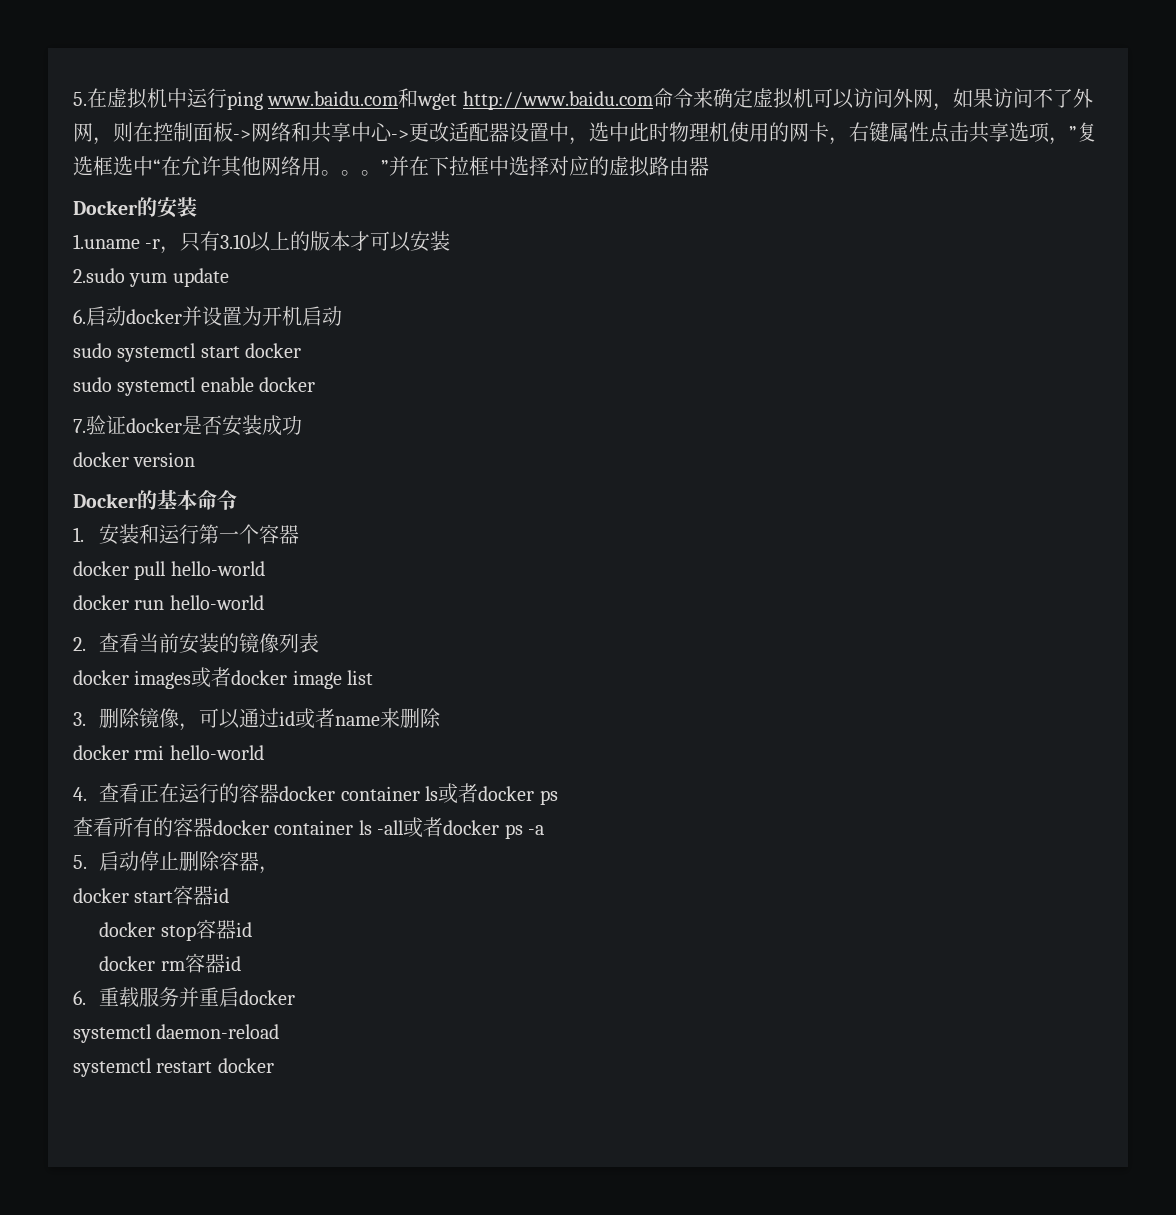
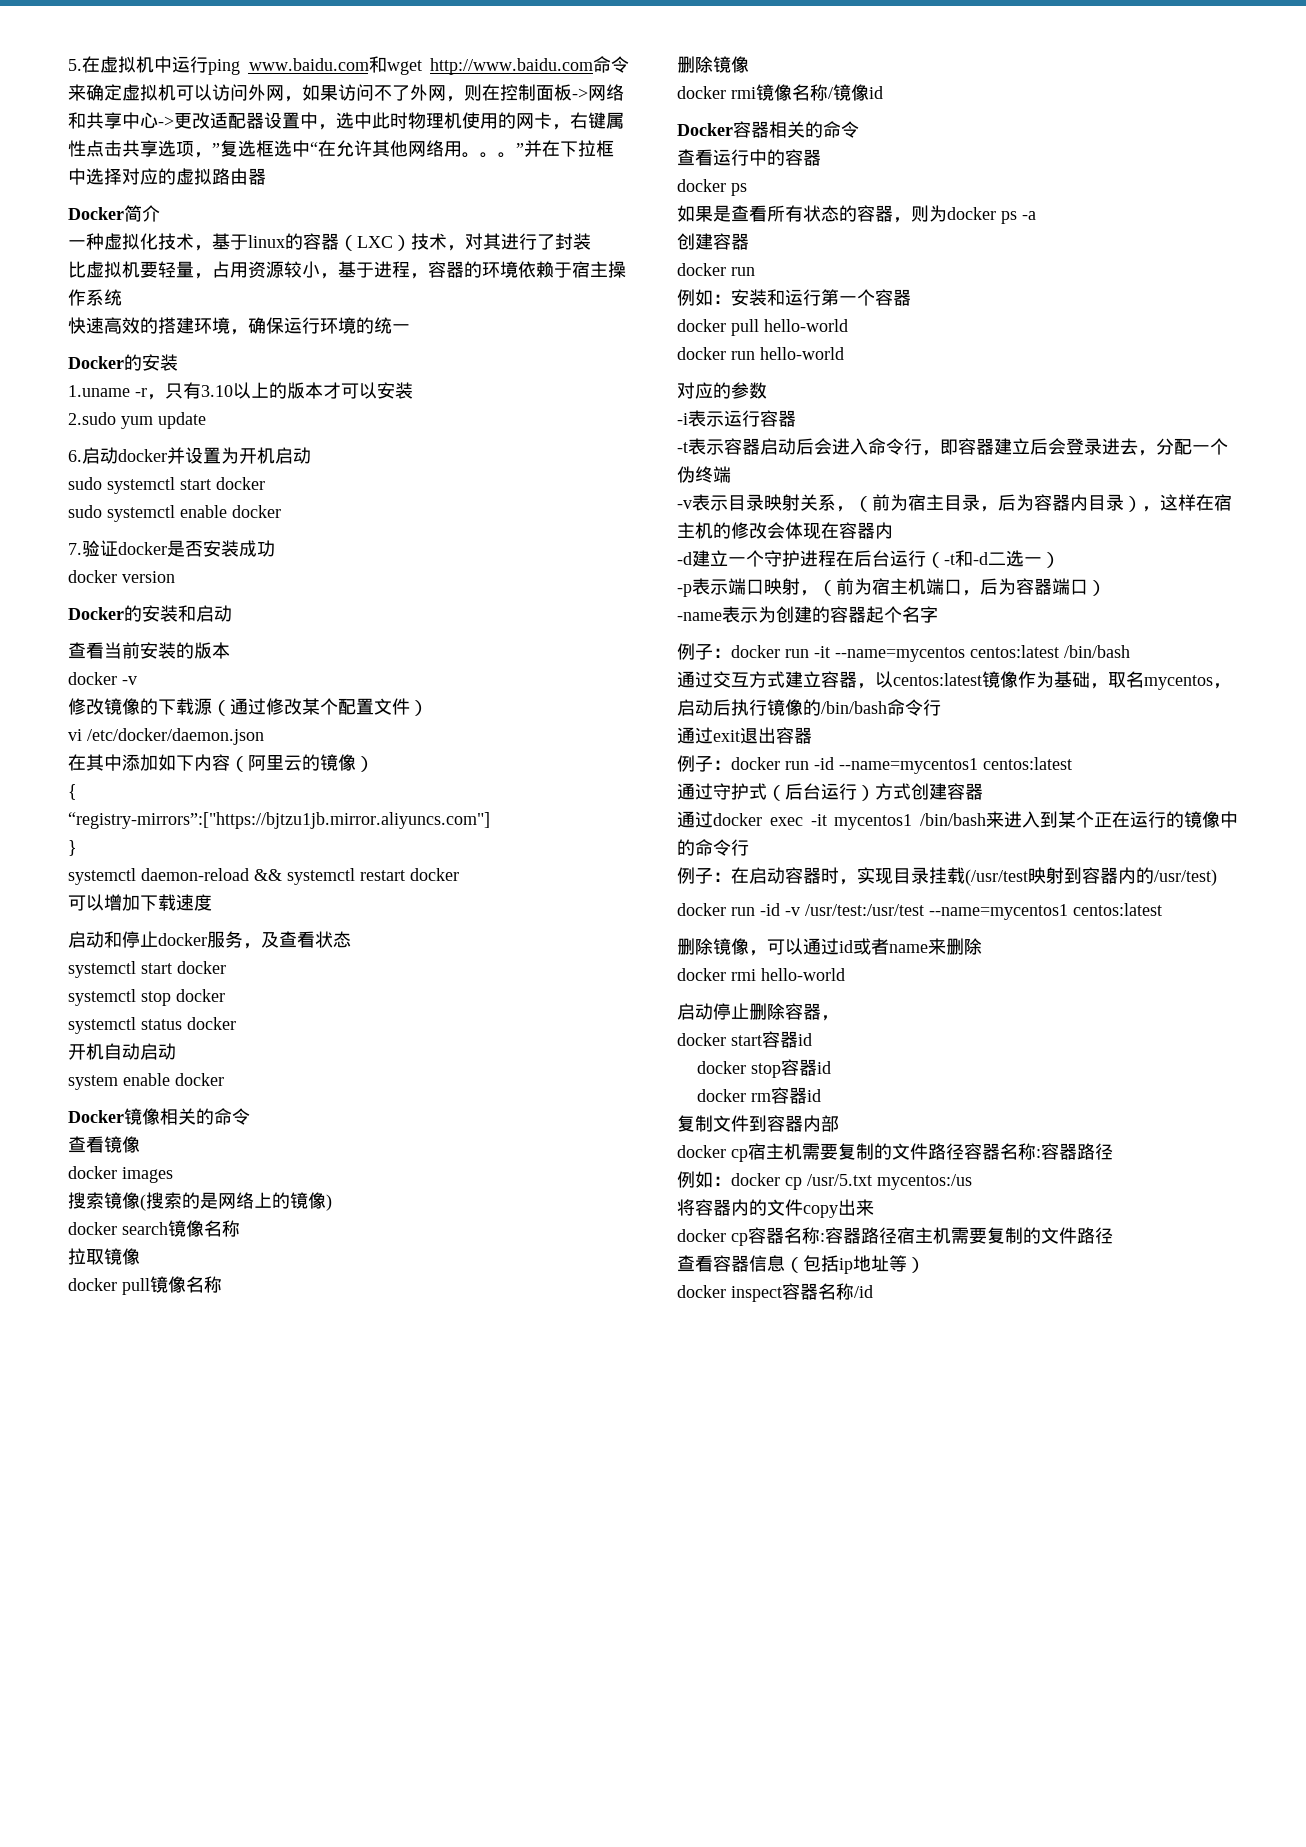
(709, 166) none -> [68,205,160,222] [68,233,591,251] [68,261,626,279] [68,289,122,306] [68,317,410,335] // Docker简介 // 一种虚拟化技术，基于linux的容器（LXC）技术，对其进行了封装 // 比虚拟机要轻量，占用资源较小，基于进程，容器的环境依赖于宿主操作系统 // 快速高效的搭建环境，确保运行环境的统一
[157,489,237,510] [73,527,84,542] 基本命令 // 1. -> [142,605,232,622] [68,642,230,659] [68,672,137,685] [68,698,428,716] [68,728,264,745] [68,754,374,772] [68,784,77,800] [68,812,490,829] [68,840,77,856] [68,868,459,885] [68,894,212,911] [68,931,351,949] [68,961,226,978] [68,989,225,1006] [68,1017,236,1034] [68,1043,176,1060] [68,1073,224,1090] [68,1108,250,1125] [68,1136,140,1153] [68,1166,173,1183] [68,1192,332,1211] [68,1220,240,1237] [68,1248,140,1265] [68,1276,222,1295] [677,56,749,73] [677,84,883,101] [677,121,859,138] [677,149,821,166] [677,179,747,196] [677,205,1036,224] [677,233,749,250] [677,263,755,276] [677,289,731,306] 安装和启动 // 查看当前安装的版本 // docker -v // 修改镜像的下载源（通过修改某个配置文件） // vi /etc/docker/daemon.json // 在其中添加如下内容（阿里云的镜像） // { // “registry-mirrors”:["https://bjtzu1jb.mirror.aliyuncs.com"] // } // systemctl daemon-reload && systemctl restart docker // 可以增加下载速度 // 启动和停止docker服务，及查看状态 // systemctl start docker // systemctl stop docker // systemctl status docker // 开机自动启动 // system enable docker // Docker镜像相关的命令 // 查看镜像 // docker images // 搜索镜像(搜索的是网络上的镜像) // docker search镜像名称 // 拉取镜像 // docker pull镜像名称 // 删除镜像 // docker rmi镜像名称/镜像id // Docker容器相关的命令 // 查看运行中的容器 // docker ps // 如果是查看所有状态的容器，则为docker ps -a // 创建容器 // docker run // 例如：
[73,633,320,654] [73,667,374,689] [73,712,86,726] 2.查看当前安装的镜像列表 // docker images或者docker image list // 3. -> [677,382,767,399] [677,410,796,427] [677,438,1228,456] [677,466,731,483] [677,494,1232,512] [677,522,893,539] [677,550,1060,568] [677,578,1106,597] [677,606,938,623] [677,643,1130,662] [677,671,1231,690] [677,699,941,716] [677,727,812,744] [677,755,1072,774] [677,783,983,801] [677,811,1238,830] [677,839,749,856] [677,867,1217,886] [677,903,1162,920] 对应的参数 // -i表示运行容器 // -t表示容器启动后会进入命令行，即容器建立后会登录进去，分配一个伪终端 // -v表示目录映射关系，（前为宿主目录，后为容器内目录），这样在宿主机的修改会体现在容器内 // -d建立一个守护进程在后台运行（-t和-d二选一） // -p表示端口映射，（前为宿主机端口，后为容器端口） // -name表示为创建的容器起个名字 // 例子：docker run -it --name=mycentos centos:latest /bin/bash // 通过交互方式建立容器，以centos:latest镜像作为基础，取名mycentos，启动后执行镜像的/bin/bash命令行 // 通过exit退出容器 // 例子：docker run -id --name=mycentos1 centos:latest // 通过守护式（后台运行）方式创建容器 // 通过docker exec -it mycentos1 /bin/bash来进入到某个正在运行的镜像中的命令行 // 例子：在启动容器时，实现目录挂载(/usr/test映射到容器内的/usr/test) // docker run -id -v /usr/test:/usr/test --name=mycentos1 centos:latest //
[73,783,558,805] [73,817,544,839] [73,855,87,869] 4.查看正在运行的容器docker container ls或者docker ps // 查看所有的容器docker container ls -all或者docker ps -a // 5. -> (845, 974) none
[73,987,296,1008] [73,1024,280,1043] [73,1058,274,1077] 6.重载服务并重启docker // systemctl daemon-reload // systemctl restart docker -> [677,1115,839,1132] [677,1143,1113,1162] [677,1171,972,1190] [677,1199,874,1218] [677,1227,1113,1246] [677,1255,925,1274] [677,1283,873,1302] 复制文件到容器内部 // docker cp宿主机需要复制的文件路径容器名称:容器路径 // 例如：docker cp /usr/5.txt mycentos:/us // 将容器内的文件copy出来 // docker cp容器名称:容器路径宿主机需要复制的文件路径 // 查看容器信息（包括ip地址等） // docker inspect容器名称/id

